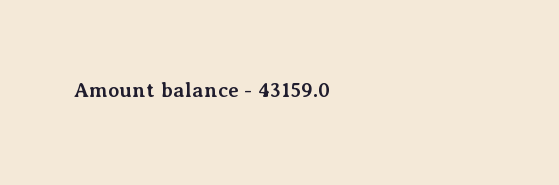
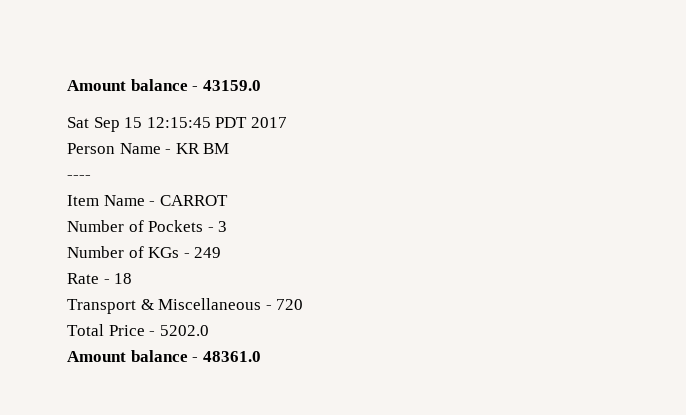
(330, 90) none -> [67,117,287,132] [67,143,230,154] [67,175,91,180] [67,195,228,206] [67,220,228,232] [67,246,222,258] [67,273,133,284] [67,298,304,314] [67,324,209,336] [67,350,261,362] // Sat Sep 15 12:15:45 PDT 2017 // Person Name - KR BM // ---- // Item Name - CARROT // Number of Pockets - 3 // Number of KGs - 249 // Rate - 18 // Transport & Miscellaneous - 720 // Total Price - 5202.0 // Amount balance - 48361.0

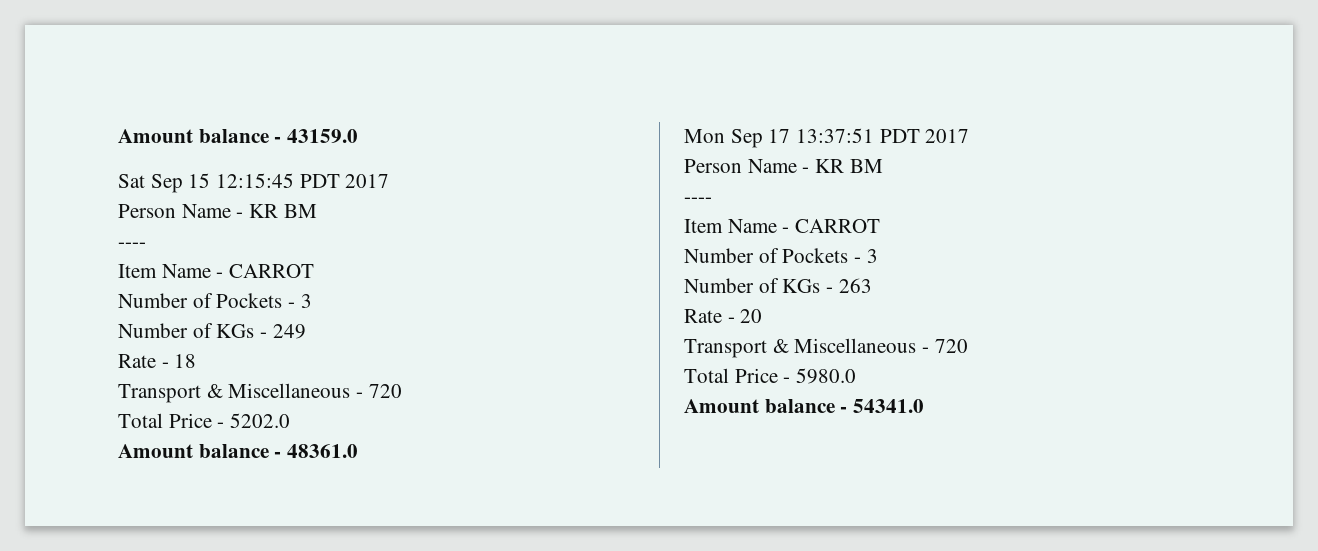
(261, 356) none -> [684,128,970,148] [684,159,883,173] [684,197,712,203] [684,219,881,233] [684,248,878,263] [684,278,872,293] [684,309,763,323] [684,338,968,358] [684,368,857,384] [684,399,925,413] // Mon Sep 17 13:37:51 PDT 2017 // Person Name - KR BM // ---- // Item Name - CARROT // Number of Pockets - 3 // Number of KGs - 263 // Rate - 20 // Transport & Miscellaneous - 720 // Total Price - 5980.0 // Amount balance - 54341.0

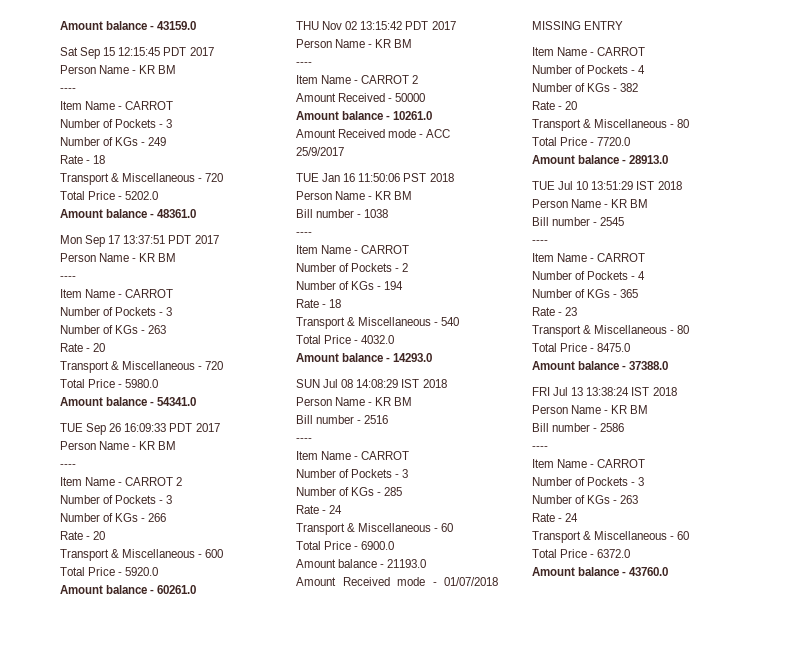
(925, 406) none -> [60,423,220,435] [60,441,177,450] [60,464,76,468] [60,477,183,486] [60,495,173,504] [60,513,167,522] [60,531,106,540] [60,549,224,561] [60,567,159,576] [60,585,197,594] [296,21,456,30] [296,39,413,48] [296,62,312,66] [296,75,419,84] [296,93,426,102] [296,111,433,120] [296,129,451,138] [296,147,344,156] [296,173,454,182] [296,191,413,200] [296,209,389,218] [296,232,312,236] [296,245,410,254] [296,263,409,272] [296,281,404,290] [296,299,342,308] [296,317,460,329] [296,335,395,344] [296,353,433,362] [296,379,447,388] [296,397,413,406] [296,415,389,424] [296,438,312,442] [296,451,410,460] [296,469,409,478] [296,487,403,496] [296,505,343,514] [296,523,454,535] [296,541,395,550] [296,559,427,568] [296,577,498,586] [532,21,624,30] [532,47,646,56] [532,65,646,74] [532,83,639,92] [532,101,578,110] [532,119,690,131] [532,137,631,146] [532,155,669,164] [532,181,682,190] [532,199,649,208] [532,217,625,226] [532,240,548,244] [532,253,646,262] [532,271,646,280] [532,289,639,298] [532,307,578,316] [532,325,690,337] [532,343,631,352] [532,361,669,370] [532,387,677,396] [532,405,649,414] [532,423,625,432] [532,446,548,450] [532,459,646,468] [532,477,645,486] [532,495,639,504] [532,513,579,522] [532,531,690,543] [532,549,631,558] [532,567,669,576] // TUE Sep 26 16:09:33 PDT 2017 // Person Name - KR BM // ---- // Item Name - CARROT 2 // Number of Pockets - 3 // Number of KGs - 266 // Rate - 20 // Transport & Miscellaneous - 600 // Total Price - 5920.0 // Amount balance - 60261.0 // THU Nov 02 13:15:42 PDT 2017 // Person Name - KR BM // ---- // Item Name - CARROT 2 // Amount Received - 50000 // Amount balance - 10261.0 // Amount Received mode - ACC 25/9/2017 // TUE Jan 16 11:50:06 PST 2018 // Person Name - KR BM // Bill number - 1038 // ---- // Item Name - CARROT // Number of Pockets - 2 // Number of KGs - 194 // Rate - 18 // Transport & Miscellaneous - 540 // Total Price - 4032.0 // Amount balance - 14293.0 // SUN Jul 08 14:08:29 IST 2018 // Person Name - KR BM // Bill number - 2516 // ---- // Item Name - CARROT // Number of Pockets - 3 // Number of KGs - 285 // Rate - 24 // Transport & Miscellaneous - 60 // Total Price - 6900.0 // Amount balance - 21193.0 // Amount Received mode - 01/07/2018 MISSING ENTRY // Item Name - CARROT // Number of Pockets - 4 // Number of KGs - 382 // Rate - 20 // Transport & Miscellaneous - 80 // Total Price - 7720.0 // Amount balance - 28913.0 // TUE Jul 10 13:51:29 IST 2018 // Person Name - KR BM // Bill number - 2545 // ---- // Item Name - CARROT // Number of Pockets - 4 // Number of KGs - 365 // Rate - 23 // Transport & Miscellaneous - 80 // Total Price - 8475.0 // Amount balance - 37388.0 // FRI Jul 13 13:38:24 IST 2018 // Person Name - KR BM // Bill number - 2586 // ---- // Item Name - CARROT // Number of Pockets - 3 // Number of KGs - 263 // Rate - 24 // Transport & Miscellaneous - 60 // Total Price - 6372.0 // Amount balance - 43760.0

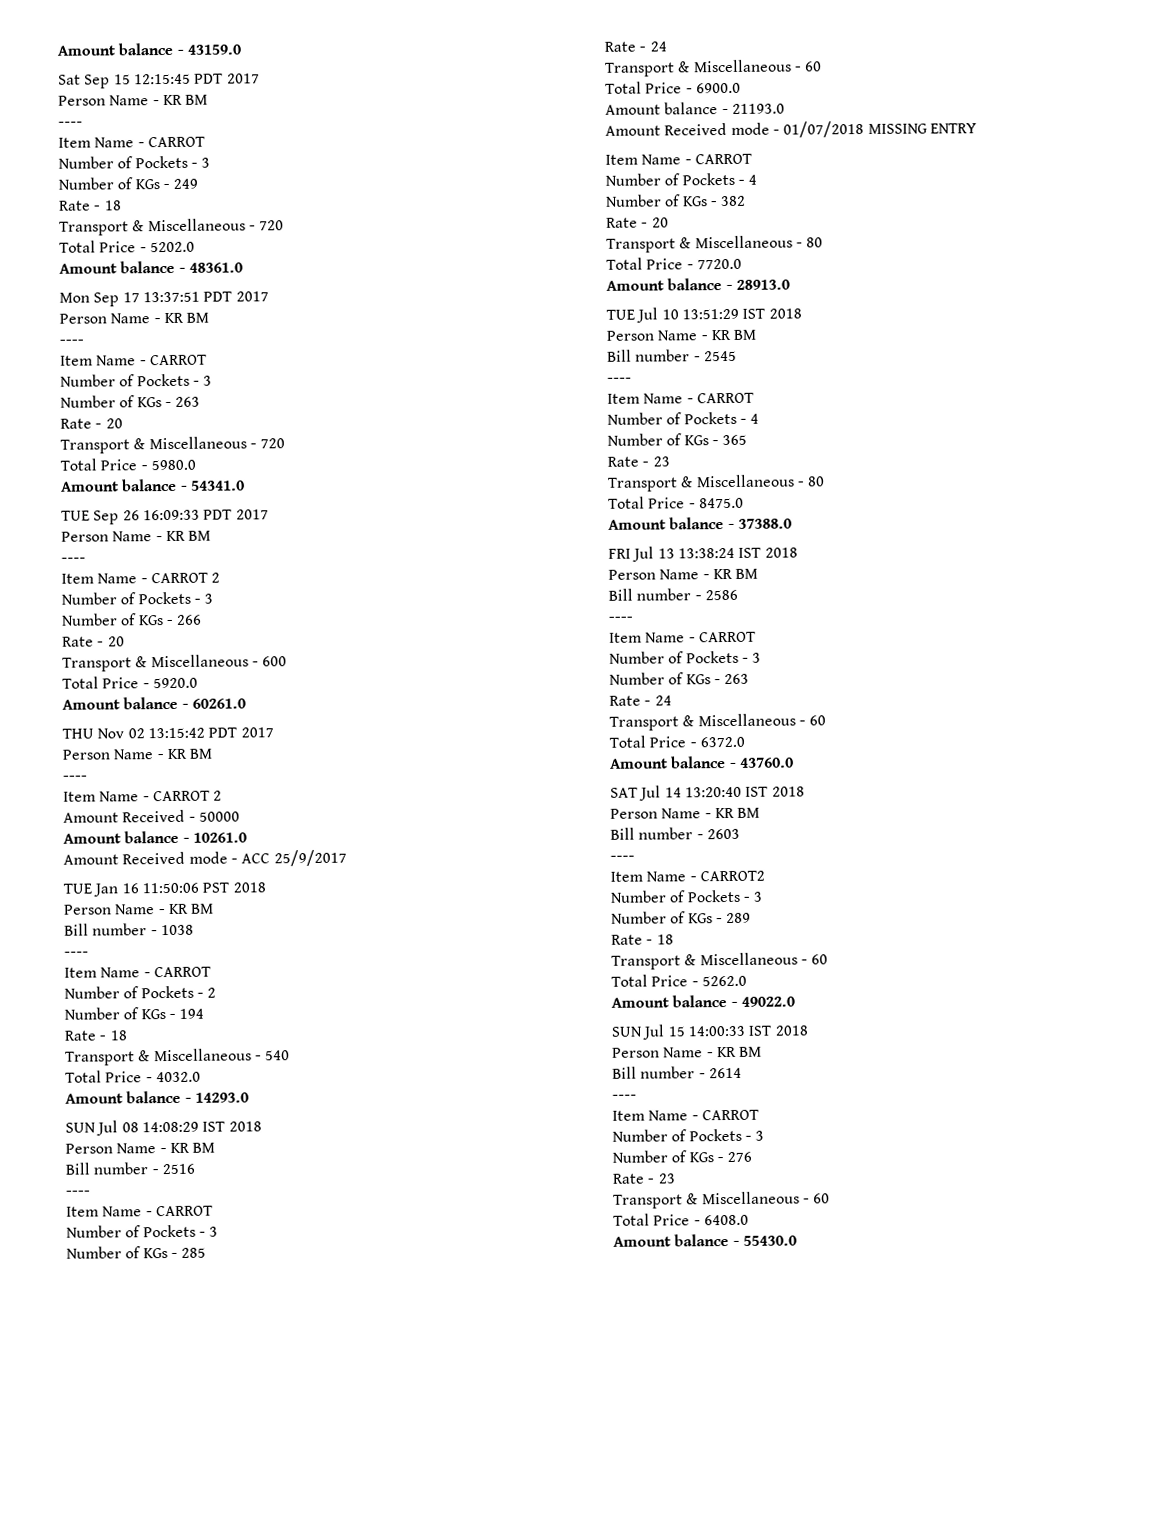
(669, 571) none -> [610,785,805,801] [610,807,761,819] [610,827,740,840] [610,855,635,861] [610,870,765,882] [610,889,764,903] [611,911,752,924] [611,934,674,945] [611,952,829,970] [611,974,747,987] [611,995,795,1008] [611,1024,808,1040] [612,1046,763,1058] [612,1066,742,1079] [612,1094,637,1100] [612,1109,759,1121] [612,1128,765,1142] [612,1150,753,1163] [612,1173,676,1184] [613,1191,831,1209] [613,1213,749,1226] [613,1233,797,1247] // SAT Jul 14 13:20:40 IST 2018 // Person Name - KR BM // Bill number - 2603 // ---- // Item Name - CARROT2 // Number of Pockets - 3 // Number of KGs - 289 // Rate - 18 // Transport & Miscellaneous - 60 // Total Price - 5262.0 // Amount balance - 49022.0 // SUN Jul 15 14:00:33 IST 2018 // Person Name - KR BM // Bill number - 2614 // ---- // Item Name - CARROT // Number of Pockets - 3 // Number of KGs - 276 // Rate - 23 // Transport & Miscellaneous - 60 // Total Price - 6408.0 // Amount balance - 55430.0

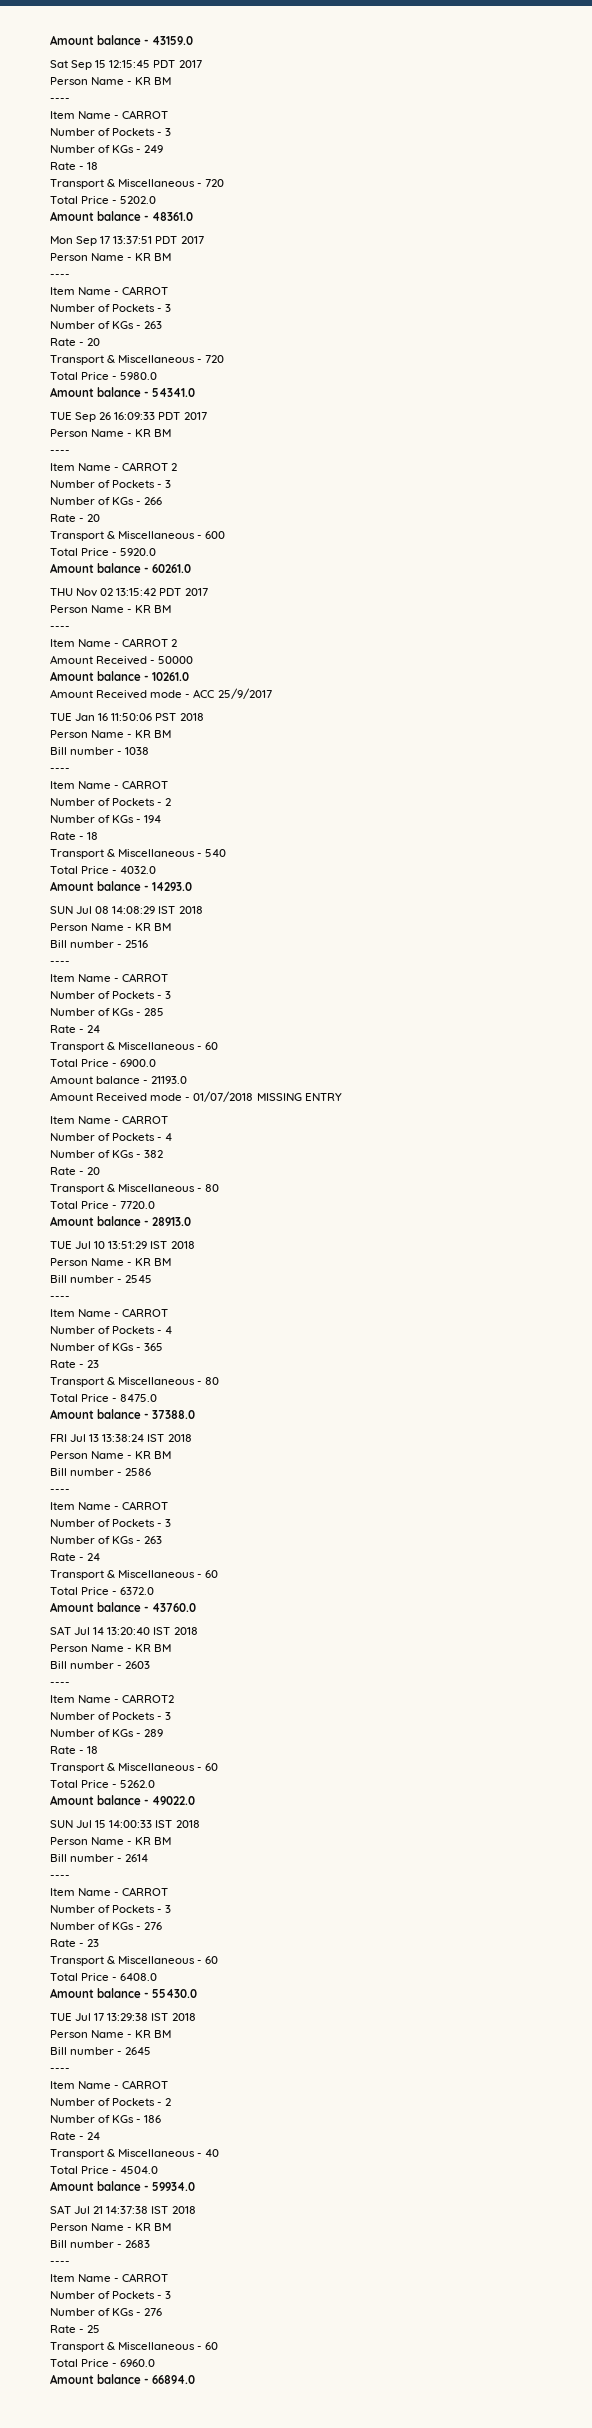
(797, 1240) none -> [50,2013,196,2021] [50,2030,172,2038] [50,2047,152,2055] [50,2068,70,2072] [50,2080,169,2089] [50,2098,172,2106] [50,2115,162,2123] [50,2132,101,2140] [50,2149,220,2159] [50,2166,159,2174] [50,2181,196,2191] [50,2205,196,2214] [50,2223,172,2231] [50,2240,151,2248] [50,2261,70,2265] [50,2273,169,2282] [50,2291,172,2299] [50,2308,163,2316] [50,2325,101,2333] [50,2342,219,2352] [50,2359,156,2367] [50,2374,196,2384] // TUE Jul 17 13:29:38 IST 2018 // Person Name - KR BM // Bill number - 2645 // ---- // Item Name - CARROT // Number of Pockets - 2 // Number of KGs - 186 // Rate - 24 // Transport & Miscellaneous - 40 // Total Price - 4504.0 // Amount balance - 59934.0 // SAT Jul 21 14:37:38 IST 2018 // Person Name - KR BM // Bill number - 2683 // ---- // Item Name - CARROT // Number of Pockets - 3 // Number of KGs - 276 // Rate - 25 // Transport & Miscellaneous - 60 // Total Price - 6960.0 // Amount balance - 66894.0

